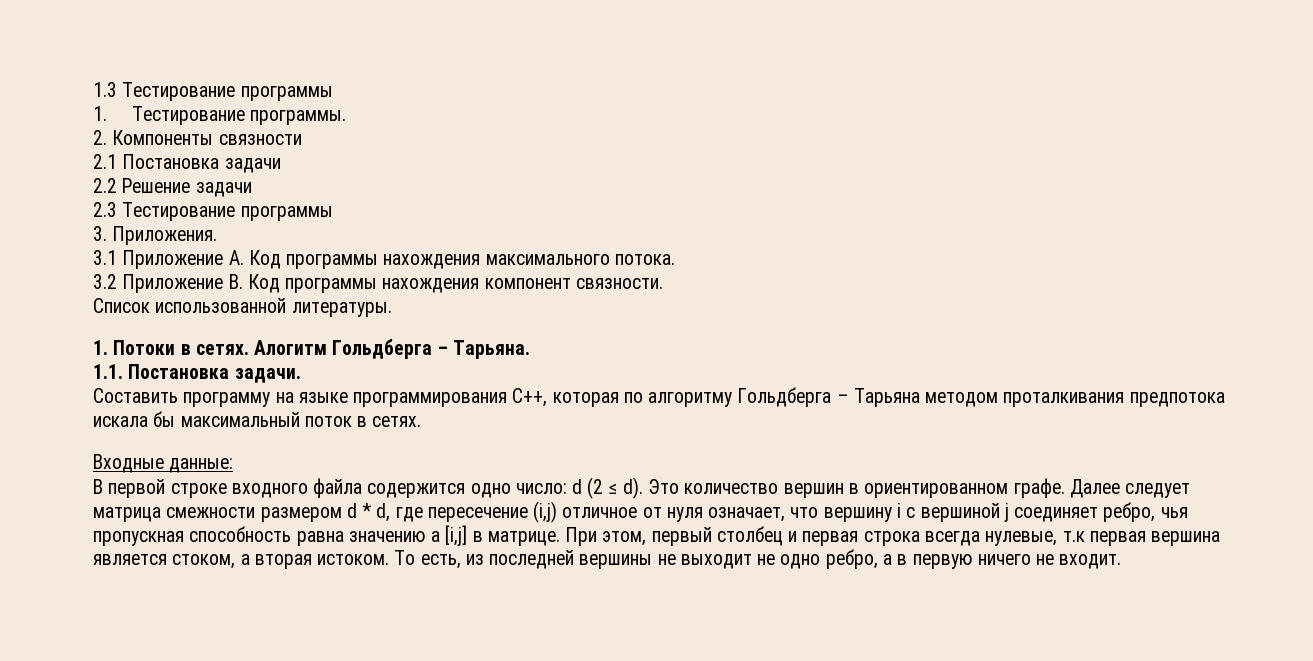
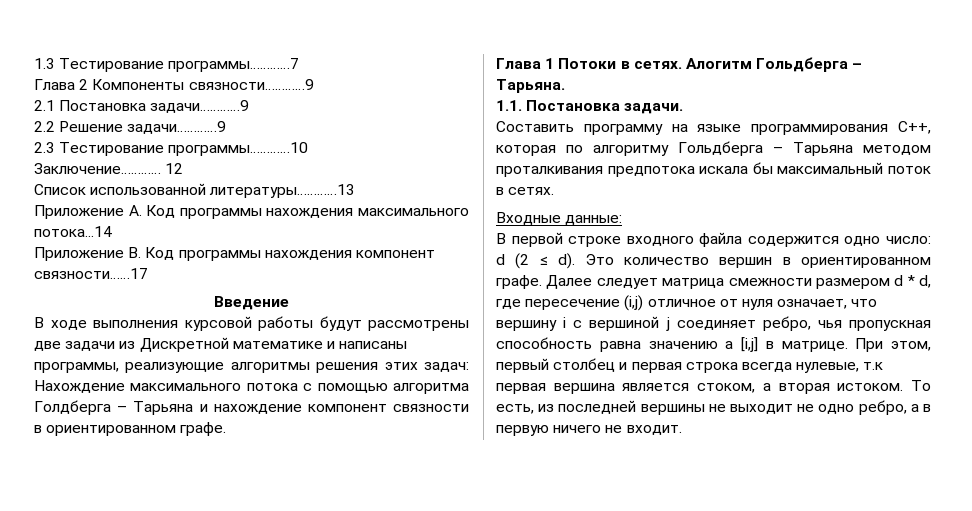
[240,86,333,101] [93,106,346,125] [93,130,302,145] программы // 1. Тестирование программы. // 2. Компоненты связности -> [168,58,300,72] [34,79,314,90] программы…………7 // Глава 2 Компоненты связности…………9
[224,158,281,173] задачи -> [150,100,250,113] задачи…………9
[195,182,252,197] задачи -> [127,121,227,134] задачи…………9
[240,206,333,221] [93,226,218,245] [93,250,117,265] программы // 3. Приложения. // 3.1 -> [168,142,309,156] [34,163,184,174] [34,183,356,198] программы…………10 // Заключение………… 12 // Список использованной литературы…………13 //
[614,254,675,265] [93,274,117,289] потока. // 3.2 -> [34,226,112,237] потока...14 //
[575,278,663,289] [93,298,392,317] [93,340,108,355] связности. // Список использованной литературы. // 1. -> [34,268,148,279] [214,296,289,310] [34,316,469,331] [34,337,408,352] [34,362,469,373] [34,380,469,394] [34,400,469,415] [34,422,227,436] [496,58,555,69] связности……17 // Введение // В ходе выполнения курсовой работы будут рассмотрены две задачи из Дискретной математике и написаны программы, реализующие алгоритмы решения этих задач: Нахождение максимального потока с помощью алгоритма Голдберга – Тарьяна и нахождение компонент связности в ориентированном графе. // Глава 1

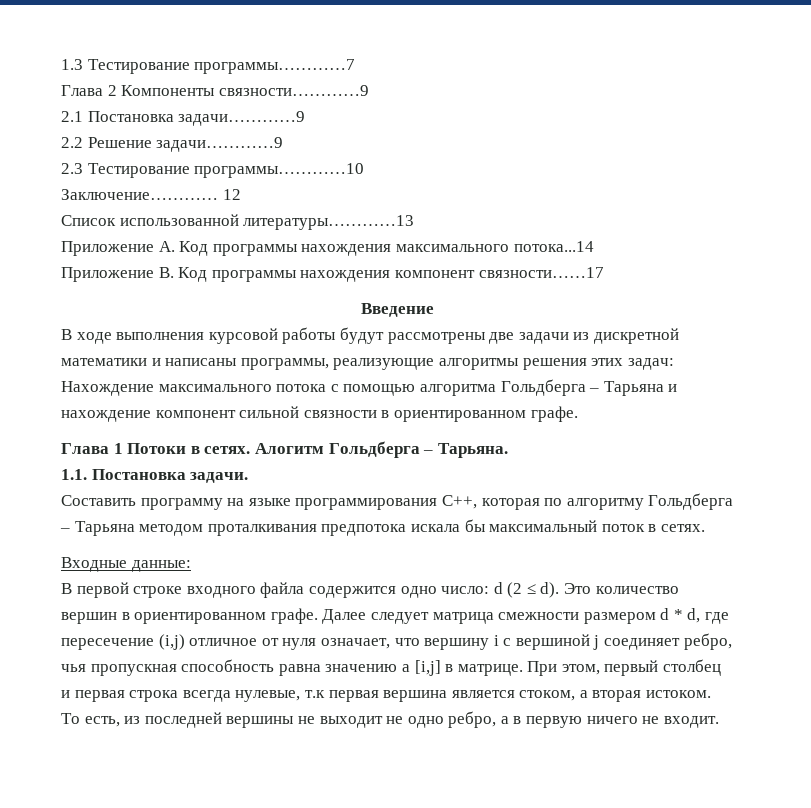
[139,337,323,352] Дискретной математике -> [593,328,679,344] [61,358,147,366] дискретной математики
[34,400,111,415] Голдберга -> [500,379,586,396] Гольдберга
(387, 408) none -> [239,406,300,418] сильной

